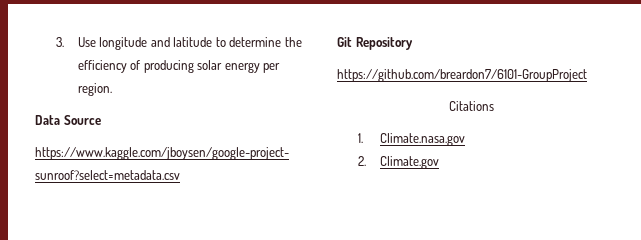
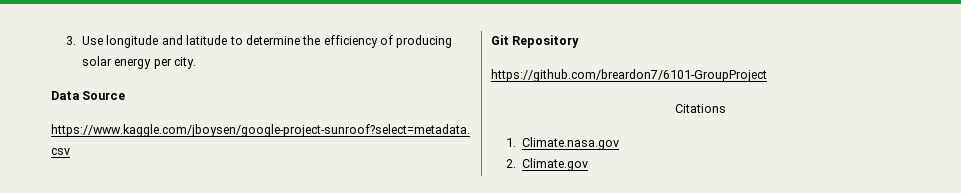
[77,83,112,96] region. -> [174,57,197,69] city.

